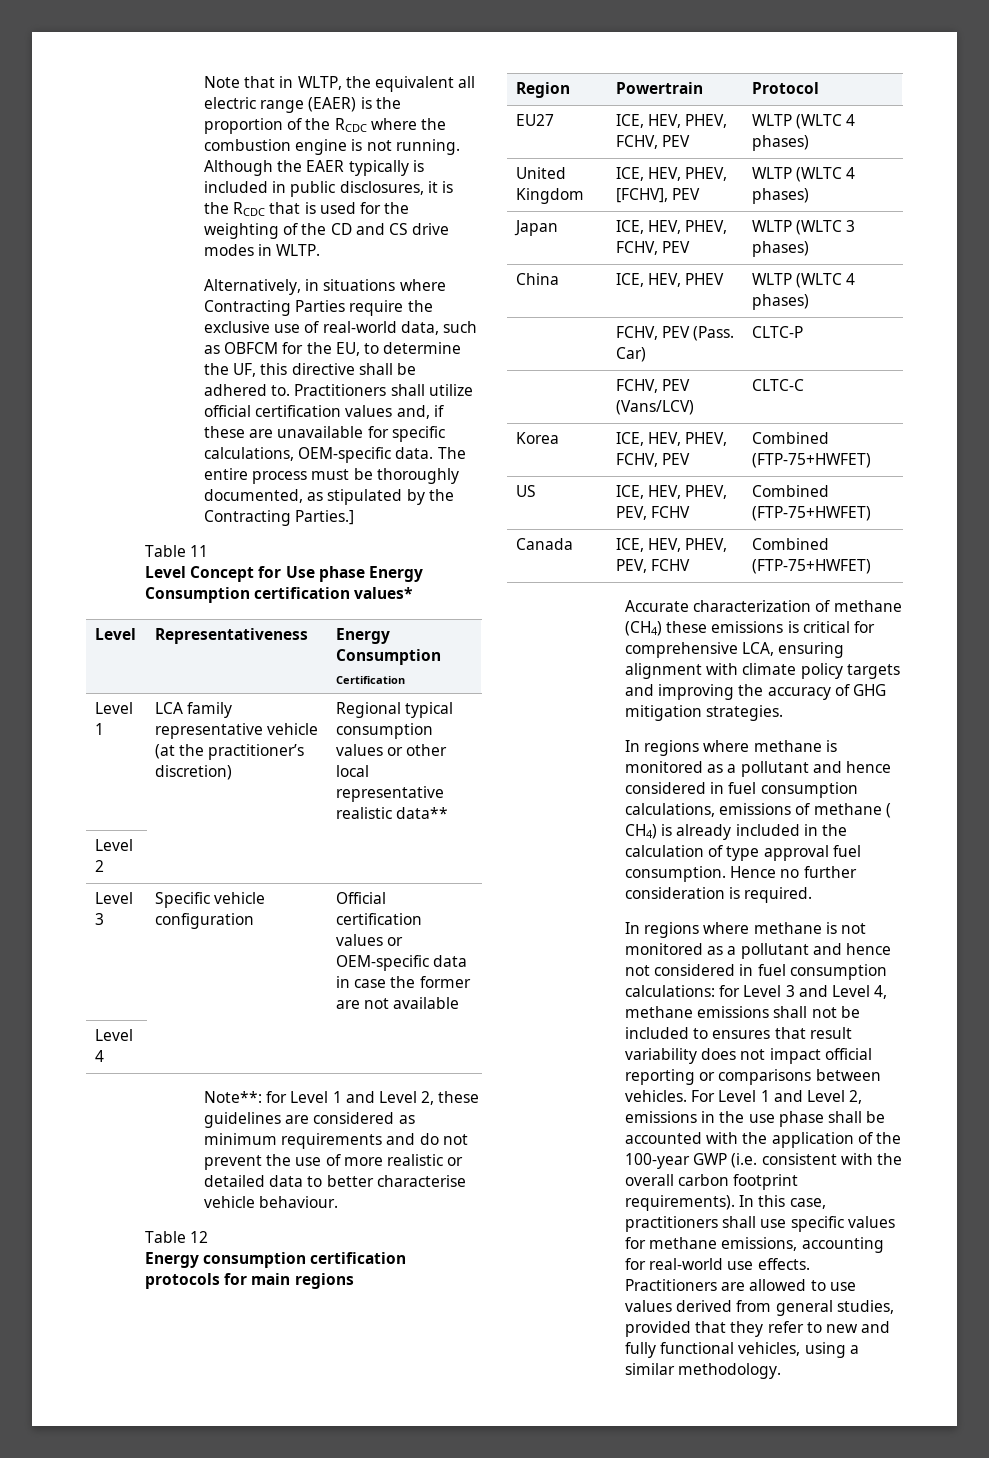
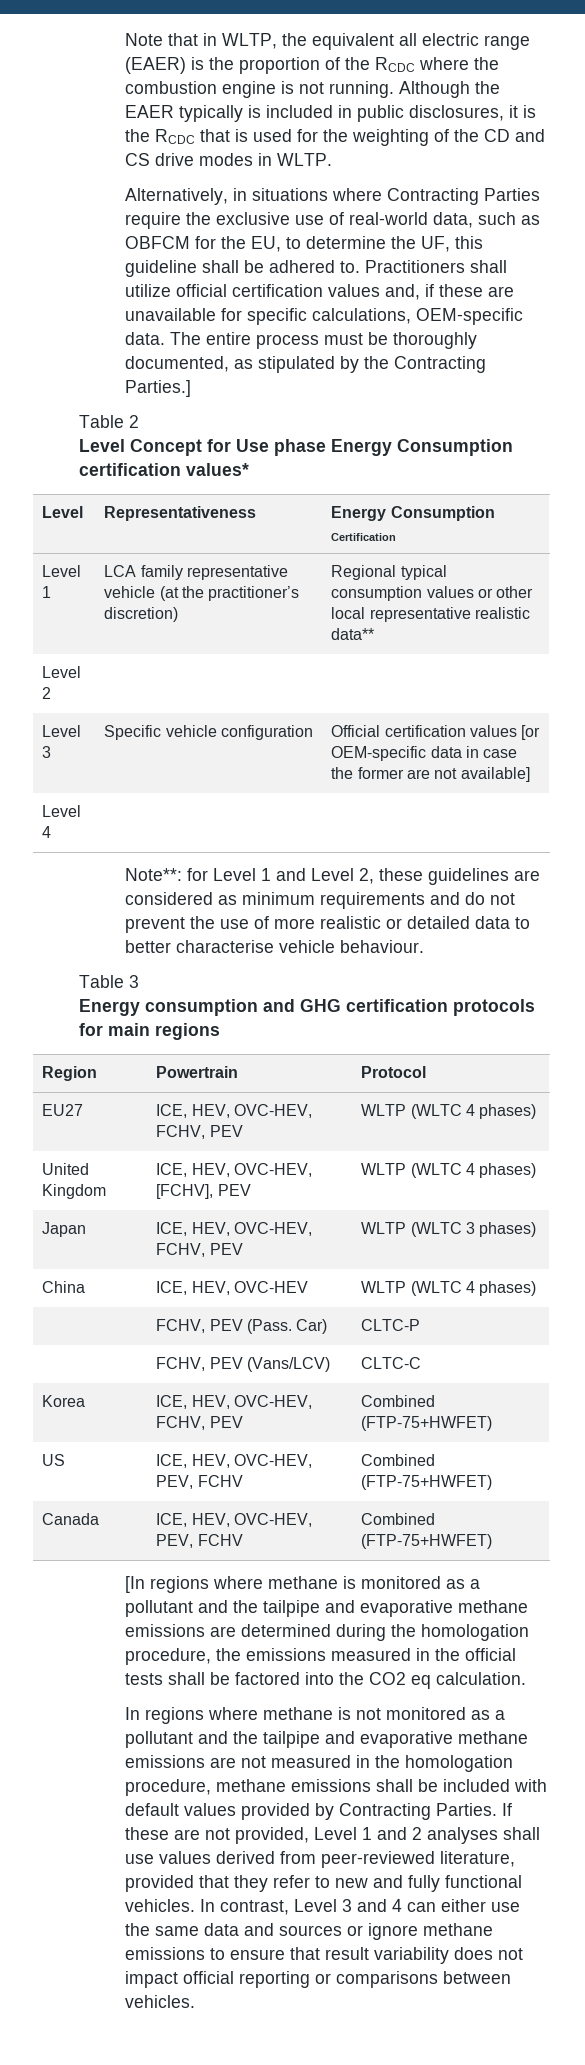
[291,363,355,375] directive -> [125,260,198,277] guideline
[190,545,209,557] 11 -> [129,415,140,428] 2
[387,937,404,946] or -> [521,725,541,740] [or
[393,997,460,1009] available -> [460,767,530,782] available]
[190,1231,209,1243] 12 -> [129,975,140,988] 3
(307, 1260) none -> [263,999,342,1012] and GHG
[685,114,728,128] PHEV, -> [233,1104,312,1118] OVC-HEV,
[685,167,728,181] PHEV, -> [233,1163,312,1177] OVC-HEV,
[685,220,728,234] PHEV, -> [233,1222,312,1236] OVC-HEV,
[685,273,725,285] PHEV -> [233,1281,308,1293] OVC-HEV
[685,432,728,446] PHEV, -> [233,1395,312,1409] OVC-HEV,
[685,485,728,499] PHEV, -> [233,1454,312,1468] OVC-HEV,
[685,538,728,552] [616,559,691,573] [752,538,830,550] [752,559,872,574] [625,600,902,612] [625,621,876,636] [625,642,845,658] [625,663,900,679] [625,684,887,700] [625,705,784,721] [625,740,641,752] PHEV, PEV, FCHV | Combined (FTP-75+HWFET) // Accurate characterization of methane (CH4) these emissions is critical for comprehensive LCA, ensuring alignment with climate policy targets and improving the accuracy of GHG mitigation strategies. // In -> [233,1513,312,1527] [156,1534,243,1548] [361,1513,436,1525] [361,1534,493,1549] [125,1576,146,1593] OVC-HEV, PEV, FCHV | Combined (FTP-75+HWFET) // [In
[846,761,892,773] [625,782,858,798] [625,803,891,818] [625,824,848,840] [625,845,861,861] [625,866,857,882] [625,887,813,903] hence considered in fuel consumption calculations, emissions of methane ( CH4) is already included in the calculation of type approval fuel consumption. Hence no further consideration is required. -> [233,1600,529,1617] [125,1624,530,1641] [125,1648,517,1665] [125,1672,527,1689] the tailpipe and evaporative methane emissions are determined during the homologation procedure, the emissions measured in the official tests shall be factored into the CO2 eq calculation.
[846,943,892,955] [625,964,887,980] [625,985,888,999] [625,1006,860,1018] [625,1027,771,1039] hence not considered in fuel consumption calculations: for Level 3 and Level 4, methane emissions shall not be included to ensures -> [233,1731,529,1748] [125,1755,514,1772] [125,1779,548,1796] [125,1803,513,1820] [125,1827,541,1844] [125,1851,516,1868] [125,1875,523,1892] [125,1899,521,1915] [125,1923,494,1940] [125,1947,286,1960] the tailpipe and evaporative methane emissions are not measured in the homologation procedure, methane emissions shall be included with default values provided by Contracting Parties. If these are not provided, Level 1 and 2 analyses shall use values derived from peer-reviewed literature, provided that they refer to new and fully functional vehicles. In contrast, Level 3 and 4 can either use the same data and sources or ignore methane emissions to ensure
[691,1090,863,1104] [625,1111,886,1127] [625,1132,902,1148] [625,1153,903,1169] [625,1174,799,1190] [625,1195,826,1211] [625,1216,895,1232] [625,1237,884,1253] [625,1258,810,1270] [625,1279,856,1291] [625,1300,894,1316] [625,1321,891,1337] [625,1342,859,1358] [625,1363,782,1379] For Level 1 and Level 2, emissions in the use phase shall be accounted with the application of the 100-year GWP (i.e. consistent with the overall carbon footprint requirements). In this case, practitioners shall use specific values for methane emissions, accounting for real-world use effects. Practitioners are allowed to use values derived from general studies, provided that they refer to new and fully functional vehicles, using a similar methodology. -> (196, 2001) none

